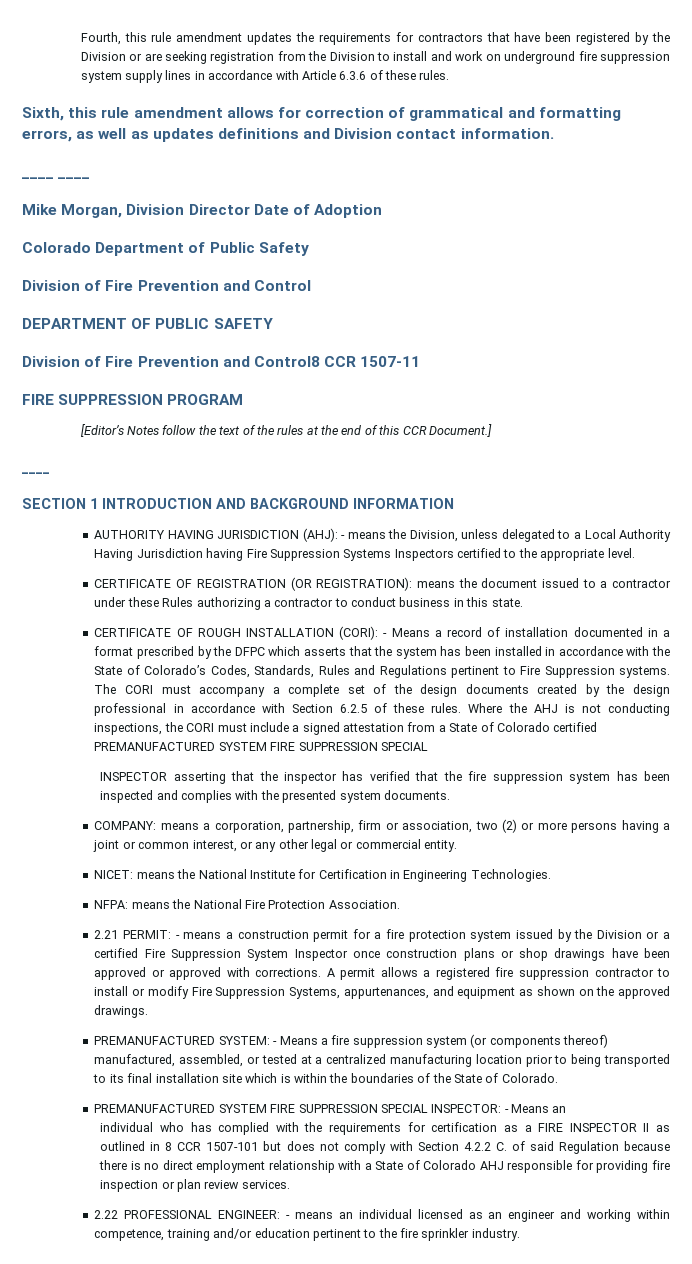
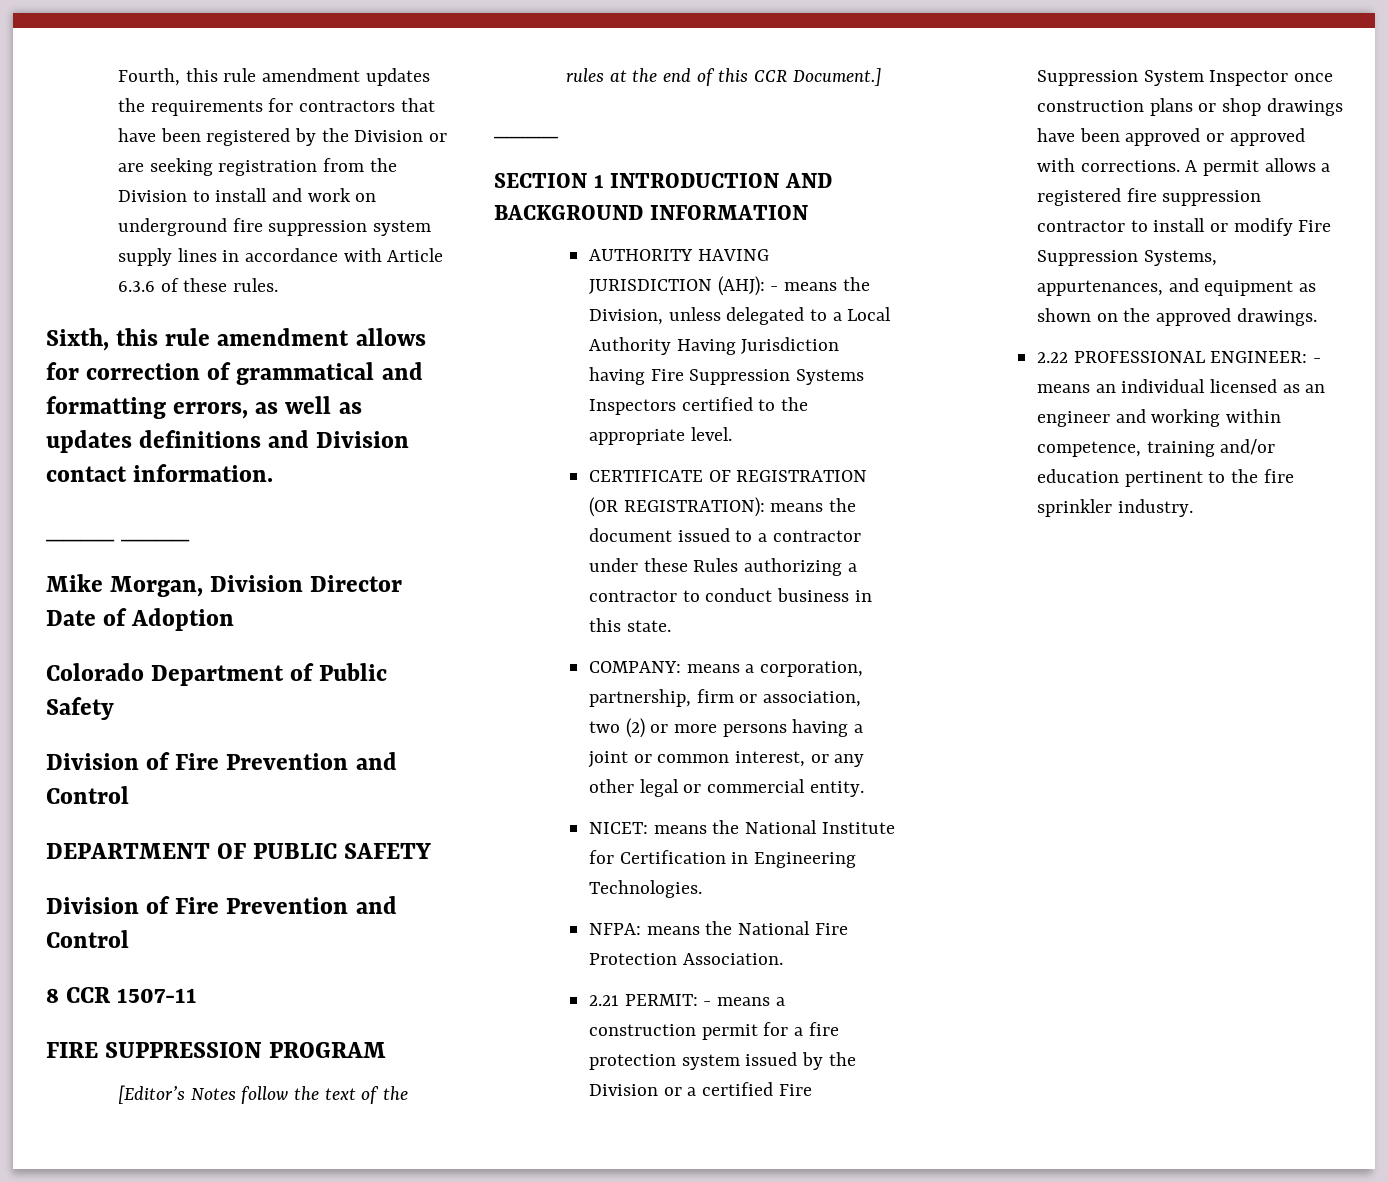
[253,356,320,367] Control8 -> [46,930,129,948] [46,988,59,1003] Control // 8
[94,626,671,640] [94,646,671,659] [94,665,670,678] [94,684,671,697] [94,703,670,716] [94,722,598,735] [94,742,428,751] [100,771,671,784] [100,790,450,803] // CERTIFICATE OF ROUGH INSTALLATION (CORI): - Means a record of installation documented in a format prescribed by the DFPC which asserts that the system has been installed in accordance with the State of Colorado’s Codes, Standards, Rules and Regulations pertinent to Fire Suppression systems. The CORI must accompany a complete set of the design documents created by the design professional in accordance with Section 6.2.5 of these rules. Where the AHJ is not conducting inspections, the CORI must include a signed attestation from a State of Colorado certified PREMANUFACTURED SYSTEM FIRE SUPPRESSION SPECIAL // INSPECTOR asserting that the inspector has verified that the fire suppression system has been inspected and complies with the presented system documents. -> (671, 626) none
[94,1034,609,1048] [94,1054,671,1067] [93,1073,558,1083] [94,1104,567,1113] [100,1122,671,1135] [100,1141,671,1154] [99,1160,671,1173] [100,1179,290,1192] // PREMANUFACTURED SYSTEM: - Means a fire suppression system (or components thereof) manufactured, assembled, or tested at a centralized manufacturing location prior to being transported to its final installation site which is within the boundaries of the State of Colorado. // PREMANUFACTURED SYSTEM FIRE SUPPRESSION SPECIAL INSPECTOR: - Means an // individual who has complied with the requirements for certification as a FIRE INSPECTOR II as outlined in 8 CCR 1507-101 but does not comply with Section 4.2.2 C. of said Regulation because there is no direct employment relationship with a State of Colorado AHJ responsible for providing fire inspection or plan review services. -> (1317, 317) none

